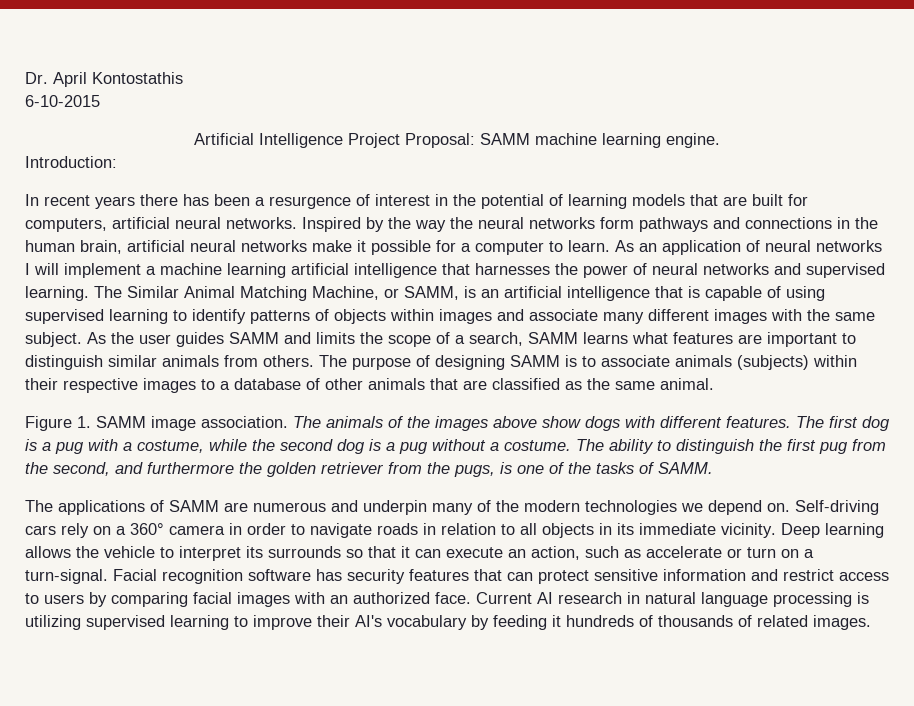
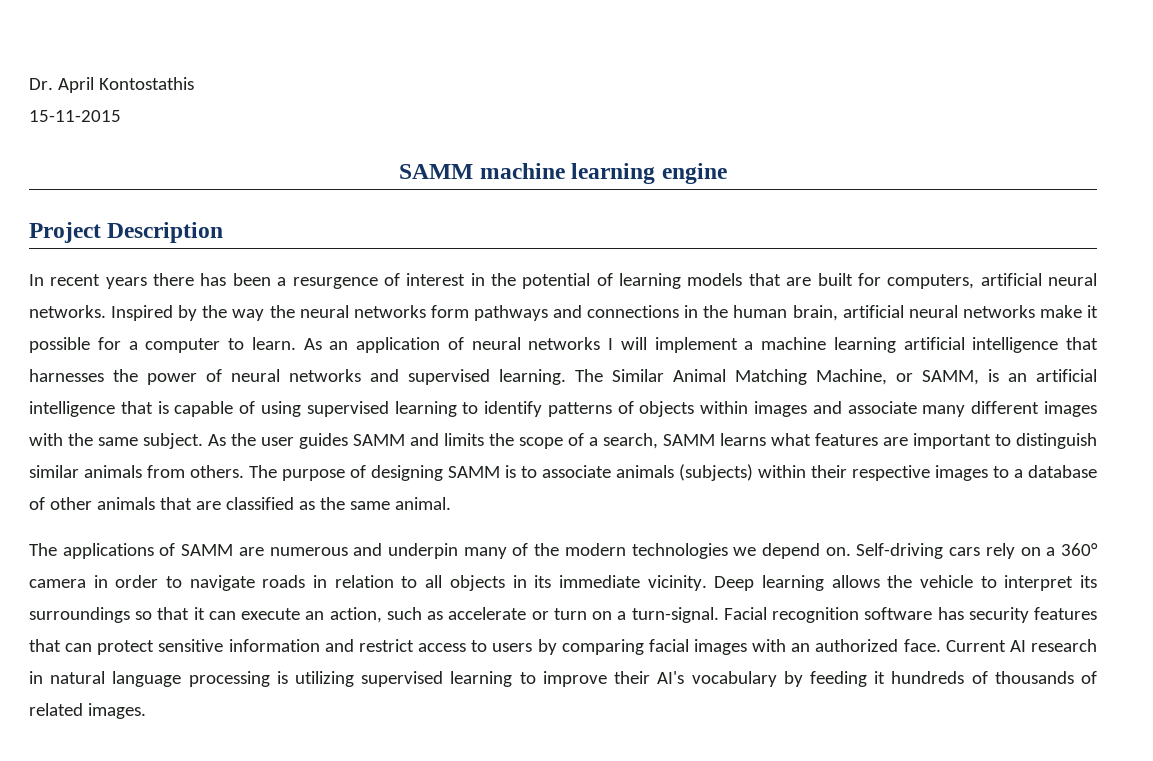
[25,95,100,107] [194,133,720,148] [25,156,117,168] 6-10-2015 // Artificial Intelligence Project Proposal: SAMM machine learning engine. // Introduction: -> [29,110,121,122] [399,163,727,184] [29,222,224,243] 15-11-2015 // SAMM machine learning engine // Project Description
[25,416,890,431] [25,439,886,454] [25,462,713,477] // Figure 1. SAMM image association. The animals of the images above show dogs with different features. The first dog is a pug with a costume, while the second dog is a pug without a costume. The ability to distinguish the first pug from the second, and furthermore the golden retriever from the pugs, is one of the tasks of SAMM. -> (451, 503) none
[268,546,341,558] surrounds -> [29,607,130,623] surroundings

